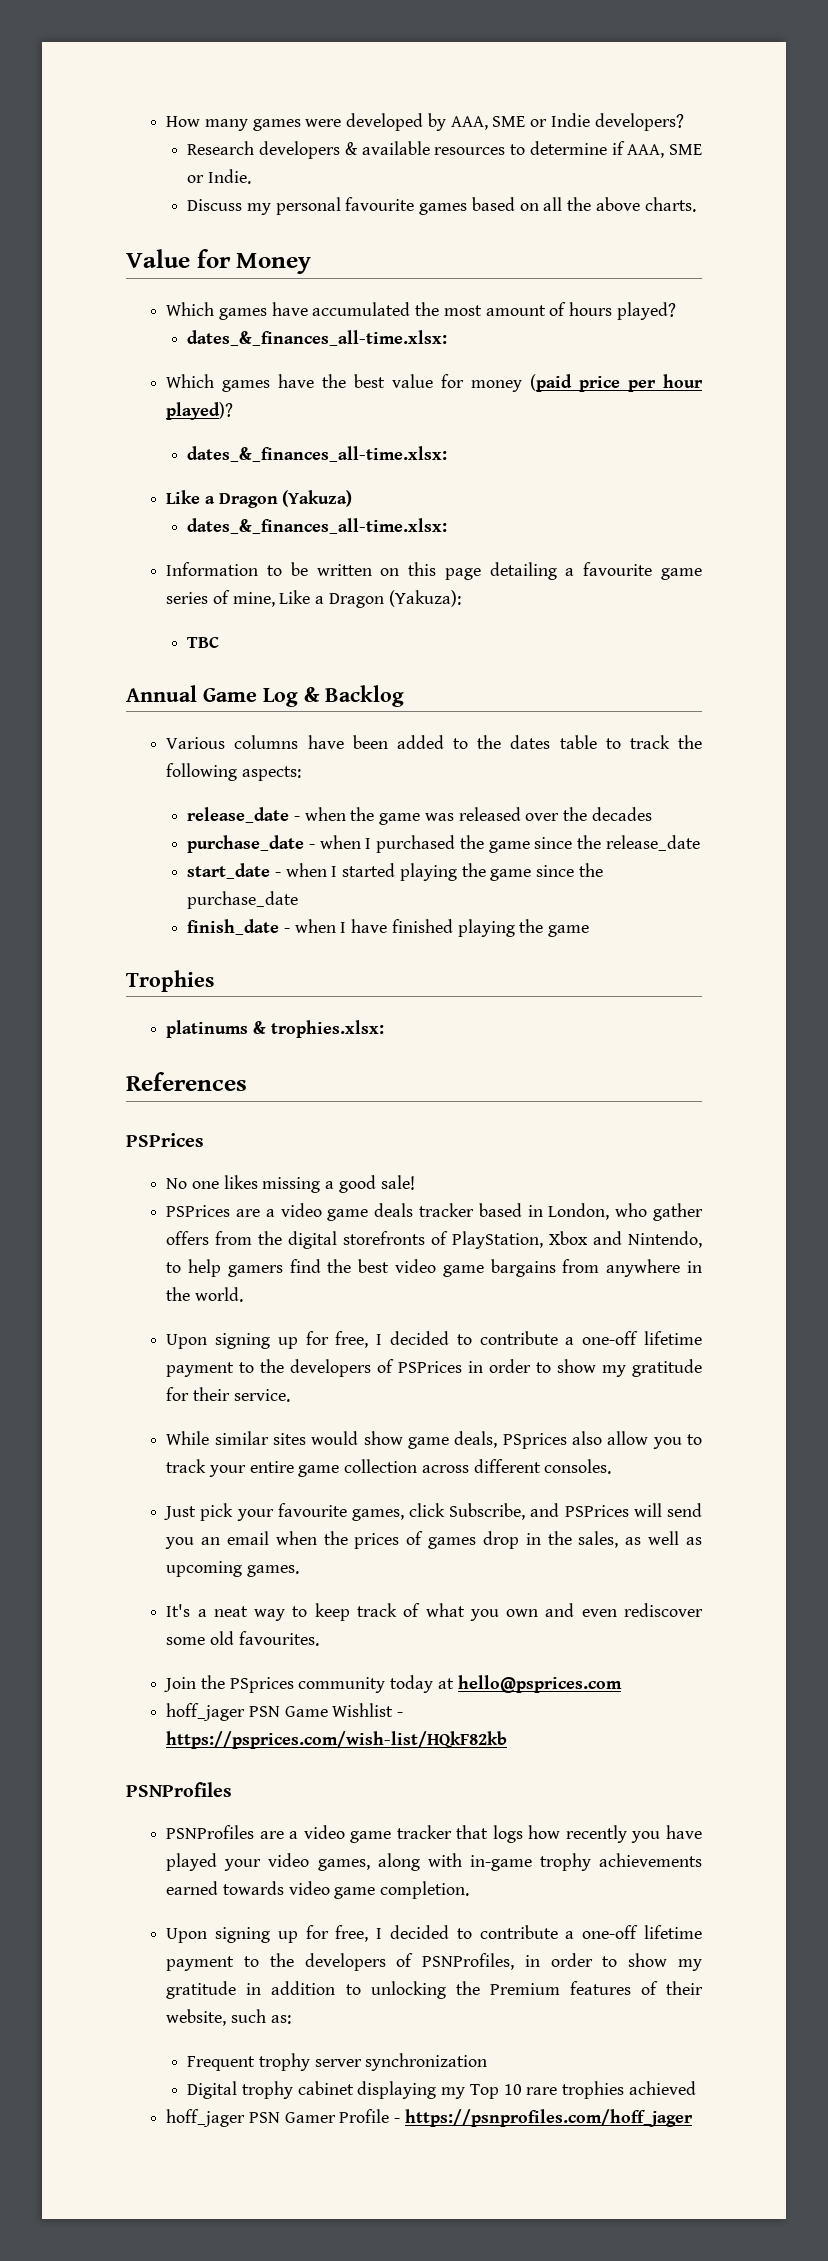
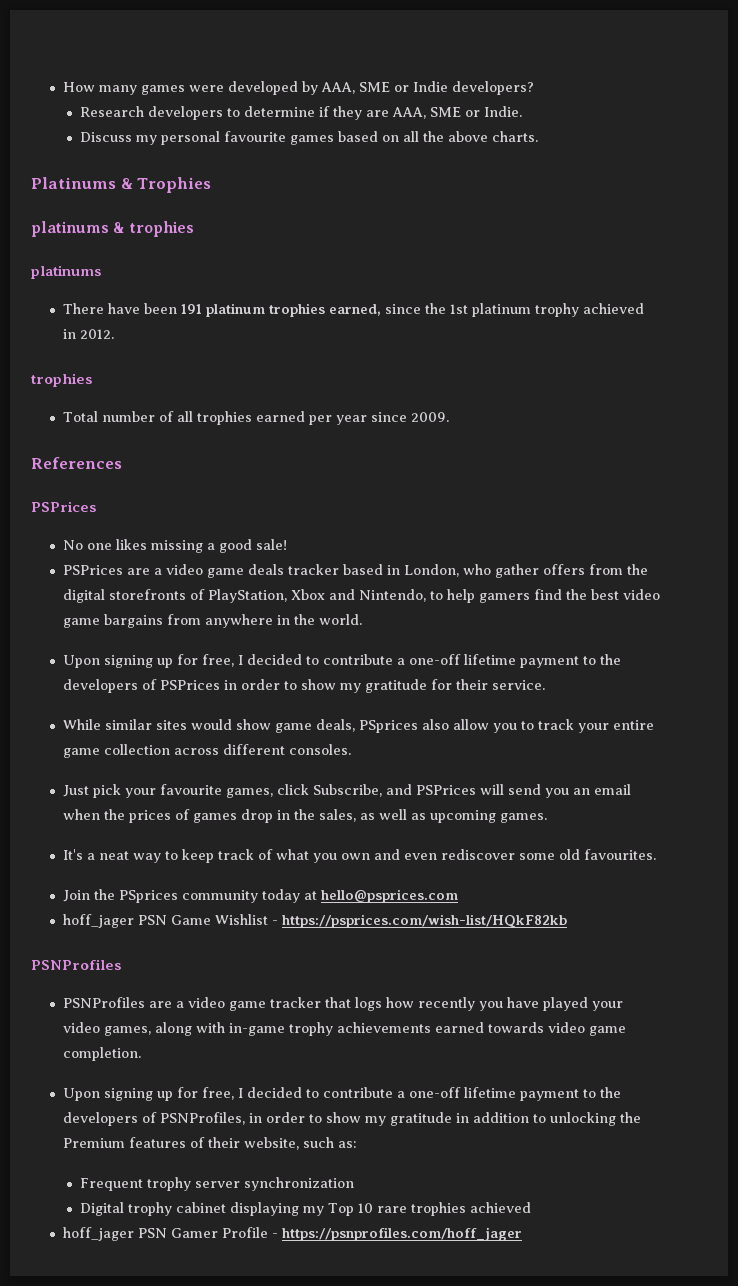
[344,141,506,155] & available resources -> (223, 113) none
(625, 148) none -> [332,106,389,120] they are
[126,249,312,274] [166,302,676,320] [187,330,448,346] [166,374,703,392] [166,402,234,420] [187,446,448,462] [166,490,353,508] [187,518,448,534] [166,562,703,580] [166,590,461,608] [187,637,220,648] [126,685,404,707] [166,735,702,749] [166,763,301,781] [187,807,652,825] [187,835,700,853] [187,863,603,881] [187,891,299,909] [187,919,590,937] [126,970,214,992] [166,1020,384,1038] Value for Money // Which games have accumulated the most amount of hours played? // dates_&_finances_all-time.xlsx: // Which games have the best value for money (paid price per hour played)? // dates_&_finances_all-time.xlsx: // Like a Dragon (Yakuza) // dates_&_finances_all-time.xlsx: // Information to be written on this page detailing a favourite game series of mine, Like a Dragon (Yakuza): // TBC // Annual Game Log & Backlog // Various columns have been added to the dates table to track the following aspects: // release_date - when the game was released over the decades // purchase_date - when I purchased the game since the release_date // start_date - when I started playing the game since the purchase_date // finish_date - when I have finished playing the game // Trophies // platinums & trophies.xlsx: -> [31,177,212,193] [31,221,194,237] [31,265,101,279] [63,303,645,317] [63,329,115,339] [31,373,92,387] [63,411,450,425] Platinums & Trophies // platinums & trophies // platinums // There have been 191 platinum trophies earned, since the 1st platinum trophy achieved in 2012. // trophies // Total number of all trophies earned per year since 2009.

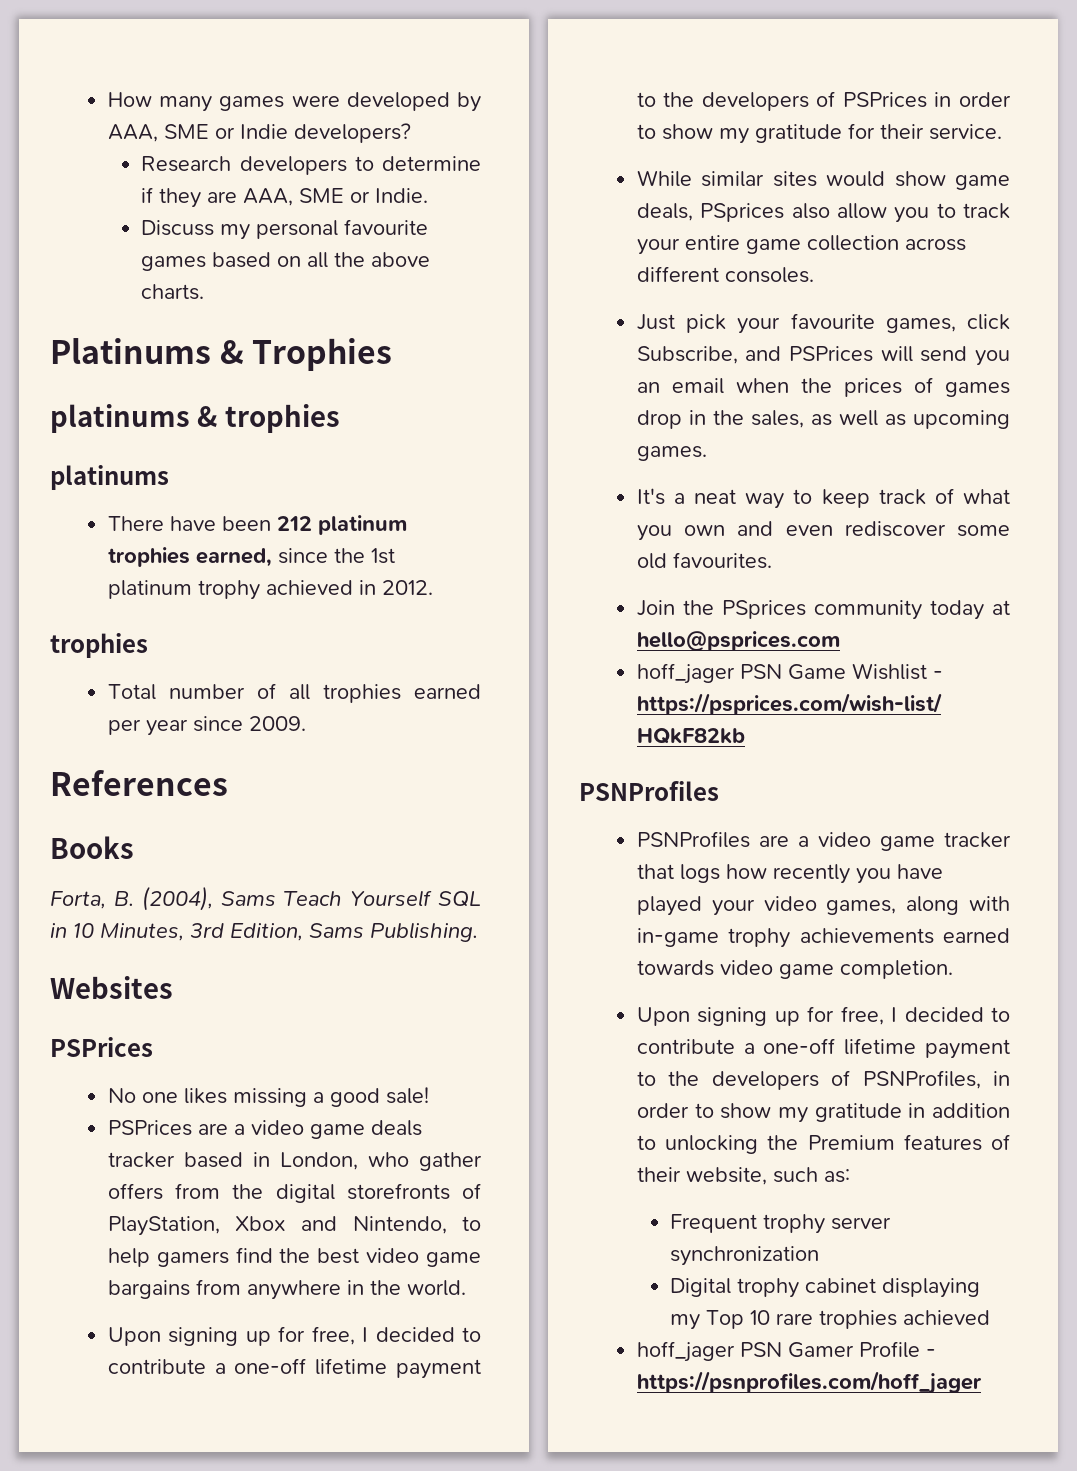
[181,304,203,314] 191 -> [276,516,312,531] 212
(122, 463) none -> [50,836,134,859] [50,886,481,911] [50,922,478,942] [50,976,173,999] // Books // Forta, B. (2004), Sams Teach Yourself SQL in 10 Minutes, 3rd Edition, Sams Publishing. // Websites

